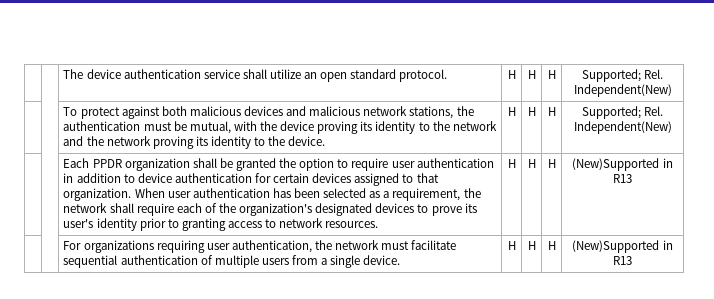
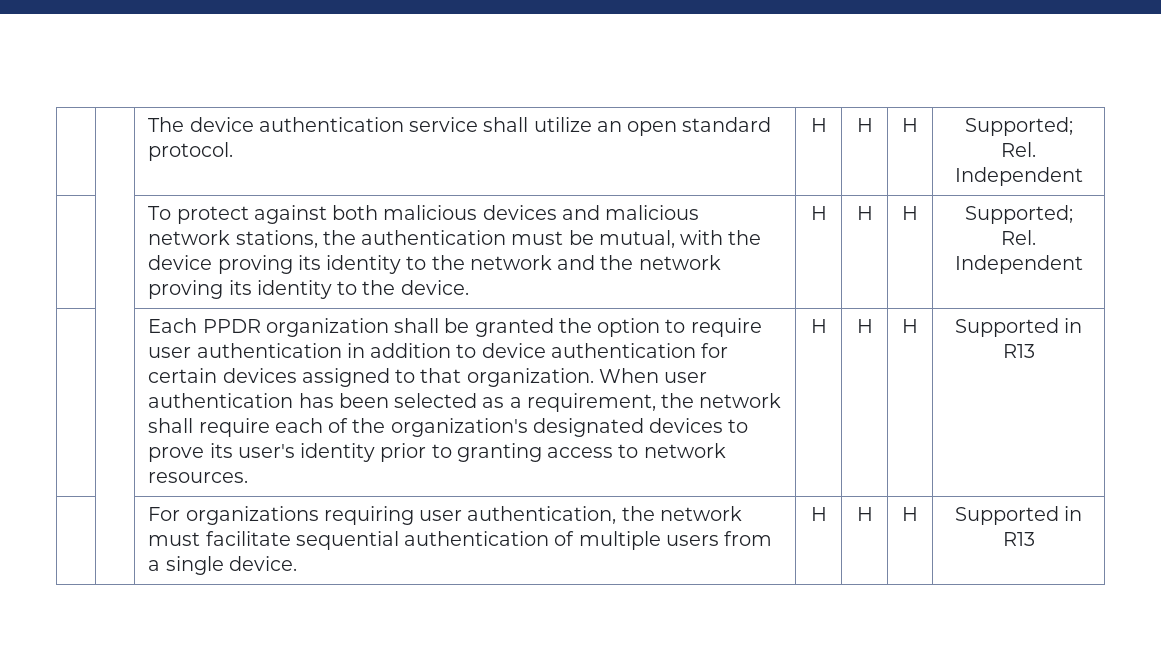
[573,84,672,97] Independent(New) -> [954,167,1083,186] Independent
[573,121,672,134] Independent(New) -> [954,255,1083,274] Independent
[572,158,660,171] (New)Supported -> [954,318,1059,337] Supported
[572,240,660,253] (New)Supported -> [954,506,1059,525] Supported

